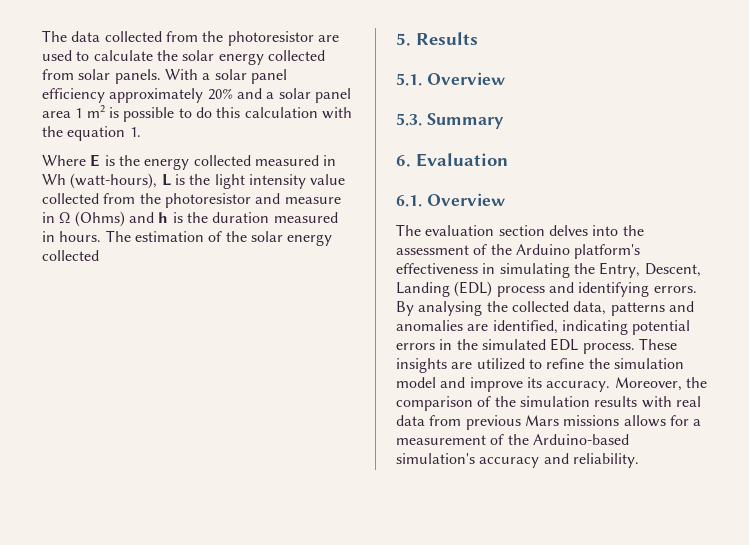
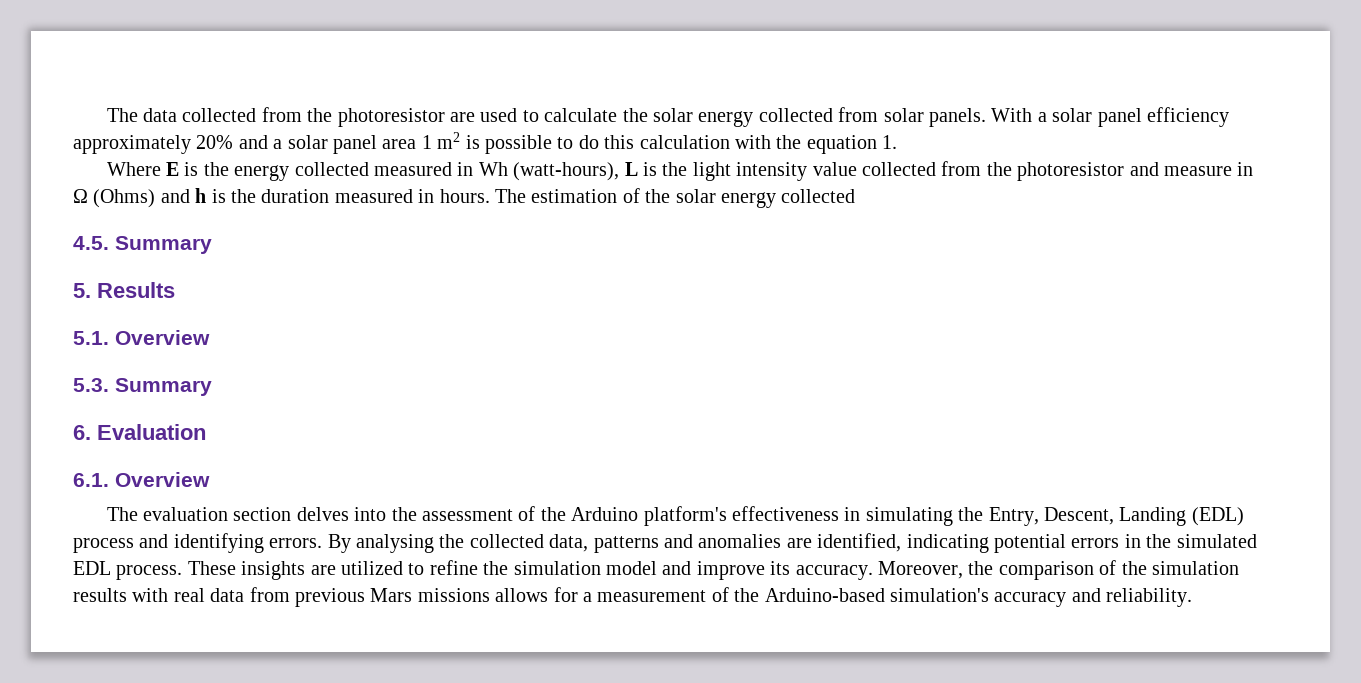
(99, 255) none -> [73,236,212,254] // 4.5. Summary

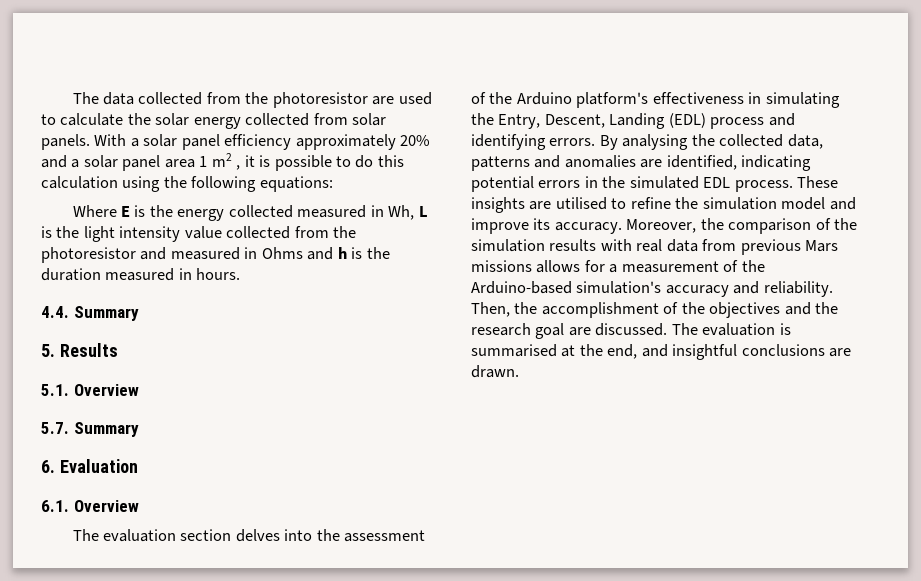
(461, 140) none -> [236,155,255,170] , it
[734,135,898,154] with the equation 1. -> [122,176,333,192] using the following equations:
[478,162,620,181] Wh (watt-hours), -> [388,205,415,220] Wh,
[1164,162,1254,176] [73,189,156,208] measure in Ω (Ohms) -> [170,247,303,260] measured in Ohms
[494,188,856,208] [73,236,109,250] The estimation of the solar energy collected // 4.5. -> [41,306,69,318] // 4.4.
[73,378,109,392] 5.3. -> [41,422,69,434] 5.7.
[341,561,403,575] utilized -> [555,197,607,210] utilised
(1193, 597) none -> [471,302,839,318] [471,323,791,339] [471,344,852,360] [471,365,519,378] Then, the accomplishment of the objectives and the research goal are discussed. The evaluation is summarised at the end, and insightful conclusions are drawn.

